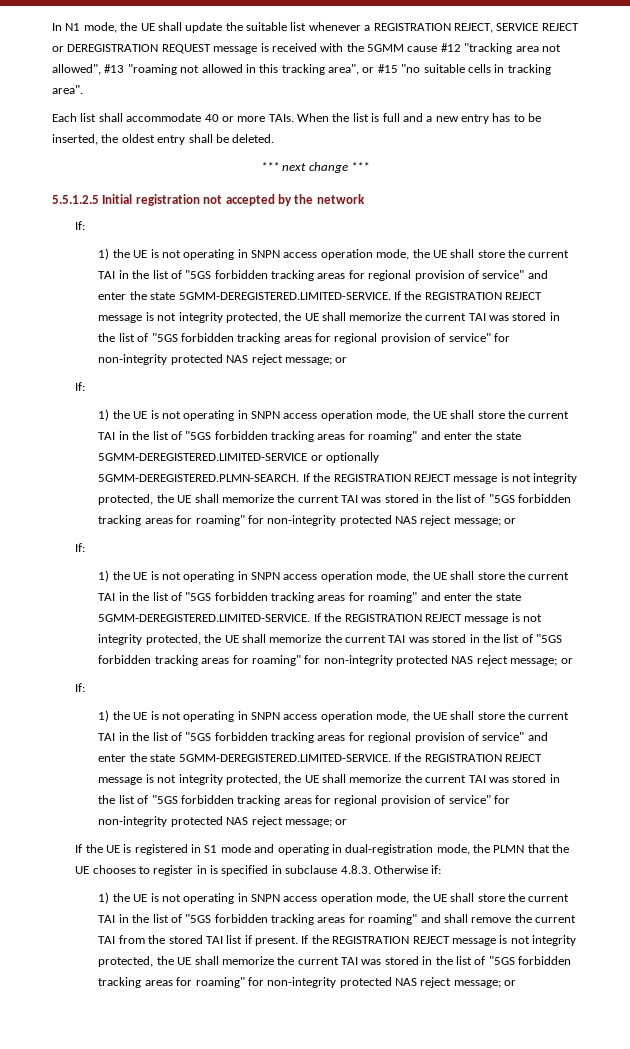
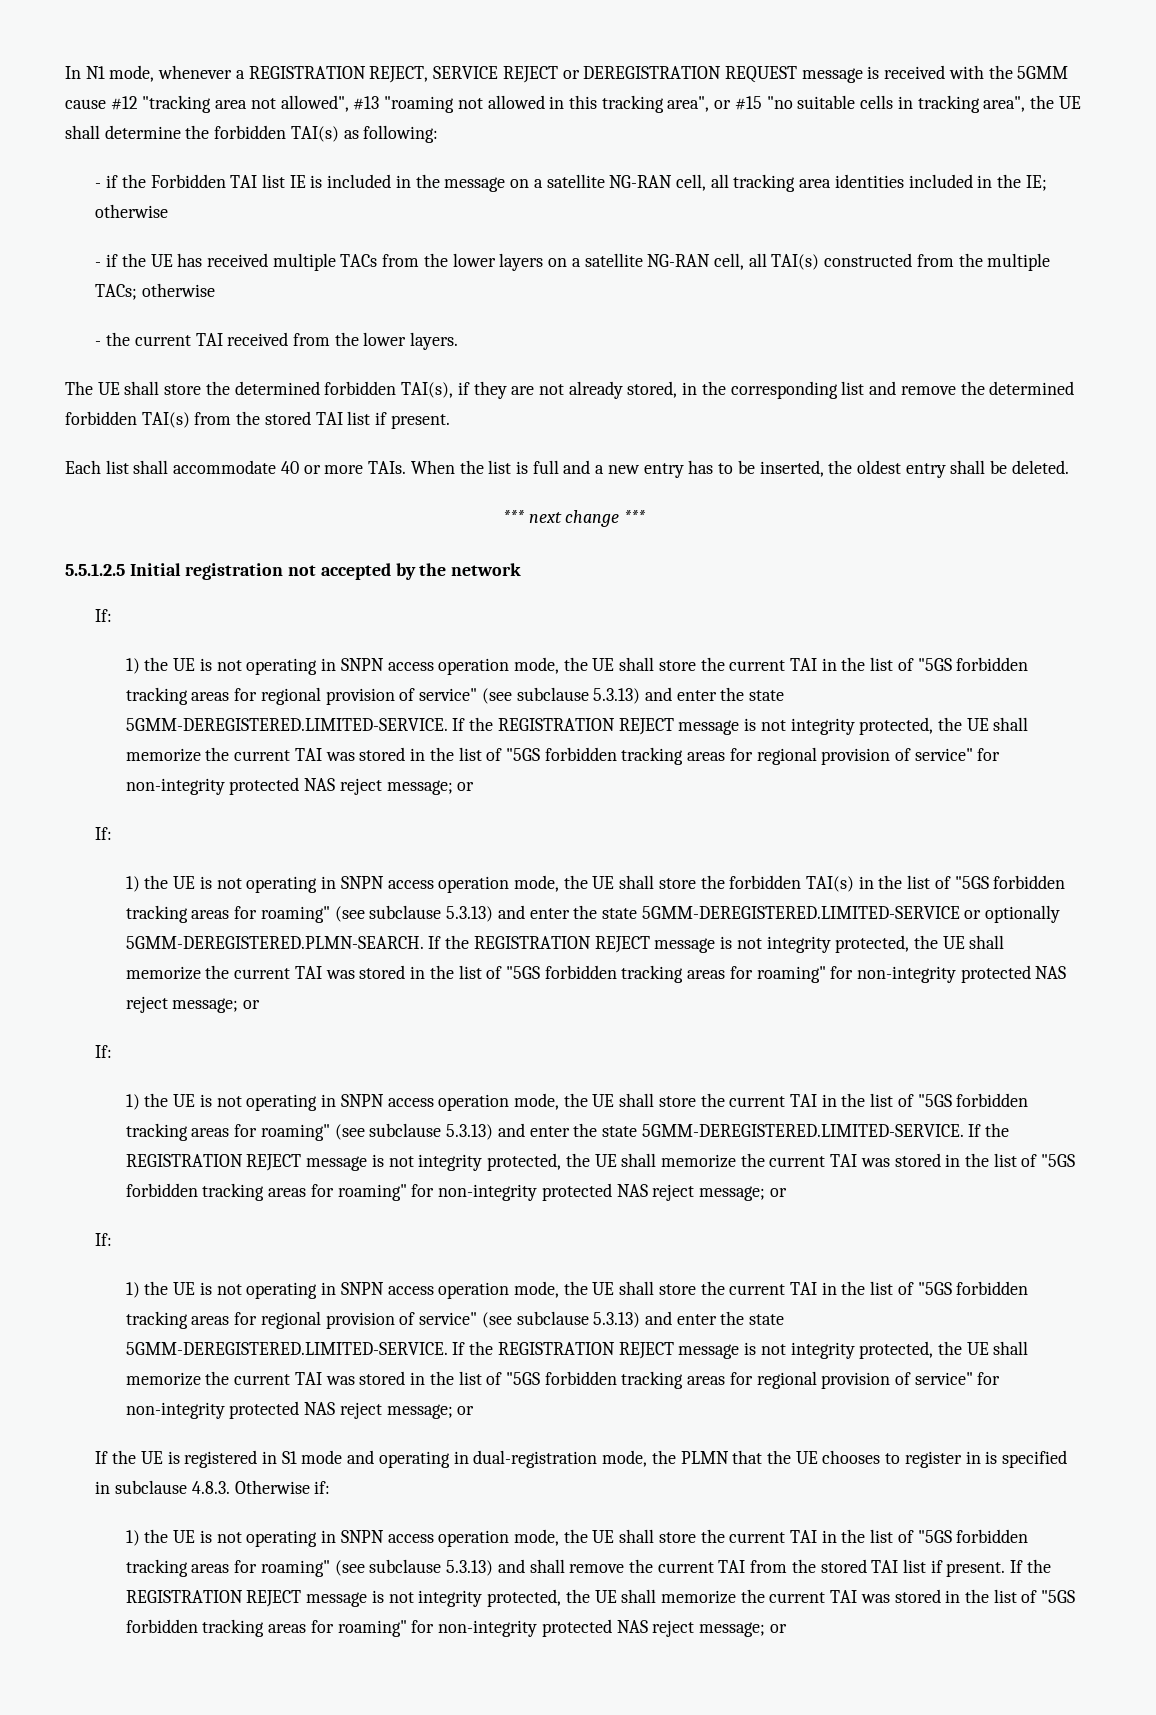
[120,22,307,33] the UE shall update the suitable list -> (155, 73) none
[52,85,83,94] area". -> [983,95,1081,112] [65,125,439,143] [95,174,1047,192] [95,204,169,218] [95,253,1051,271] [95,283,216,300] [95,332,459,350] [65,381,1075,399] [65,411,450,429] area", the UE shall determine the forbidden TAI(s) as following: // - if the Forbidden TAI list IE is included in the message on a satellite NG-RAN cell, all tracking area identities included in the IE; otherwise // - if the UE has received multiple TACs from the lower layers on a satellite NG-RAN cell, all TAI(s) constructed from the multiple TACs; otherwise // - the current TAI received from the lower layers. // The UE shall store the determined forbidden TAI(s), if they are not already stored, in the corresponding list and remove the determined forbidden TAI(s) from the stored TAI list if present.
(525, 274) none -> [481,687,641,704] (see subclause 5.3.13)
[528,411,570,419] [98,432,116,440] current TAI -> [729,875,855,892] forbidden TAI(s)
(418, 436) none -> [334,905,494,922] (see subclause 5.3.13)
(418, 597) none -> [334,1123,494,1140] (see subclause 5.3.13)
(525, 736) none -> [481,1311,641,1328] (see subclause 5.3.13)
(418, 919) none -> [334,1559,494,1576] (see subclause 5.3.13)

